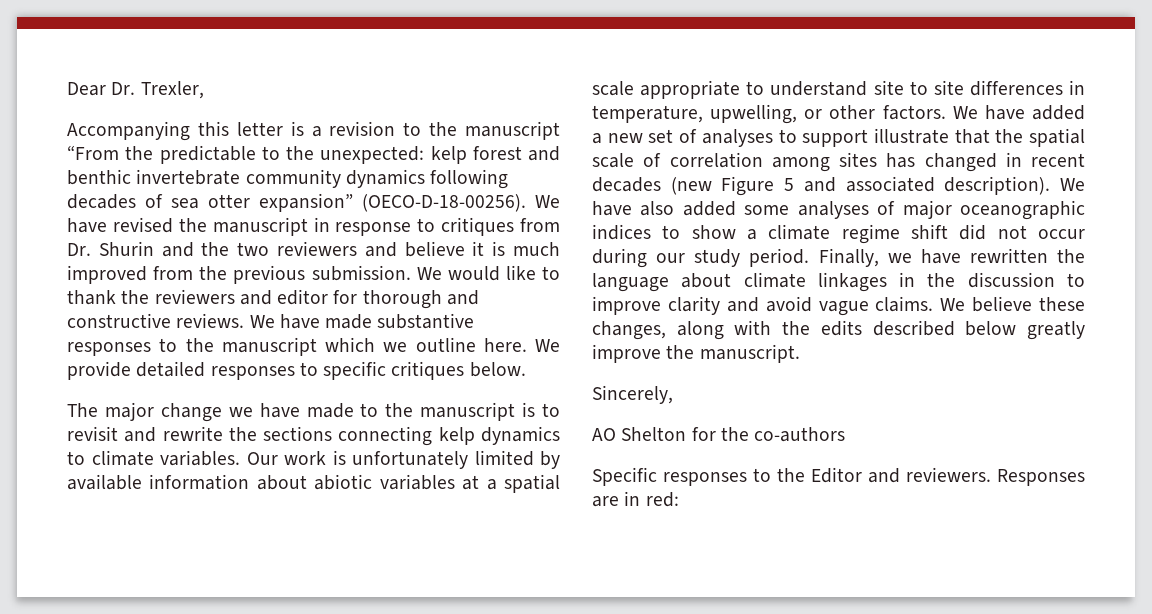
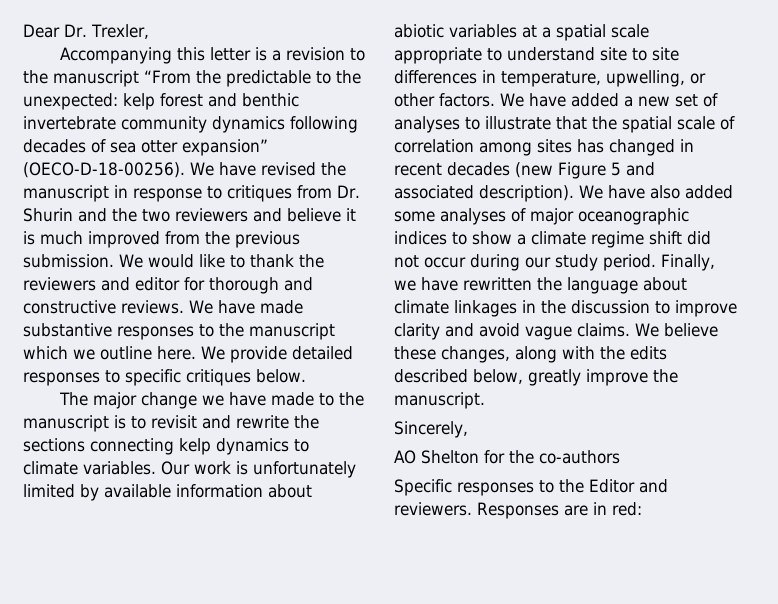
[802,129,869,147] support -> (480, 123) none
[965,321,1017,336] below -> [473,369,523,384] below,

